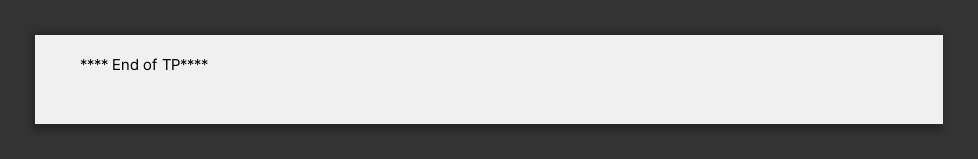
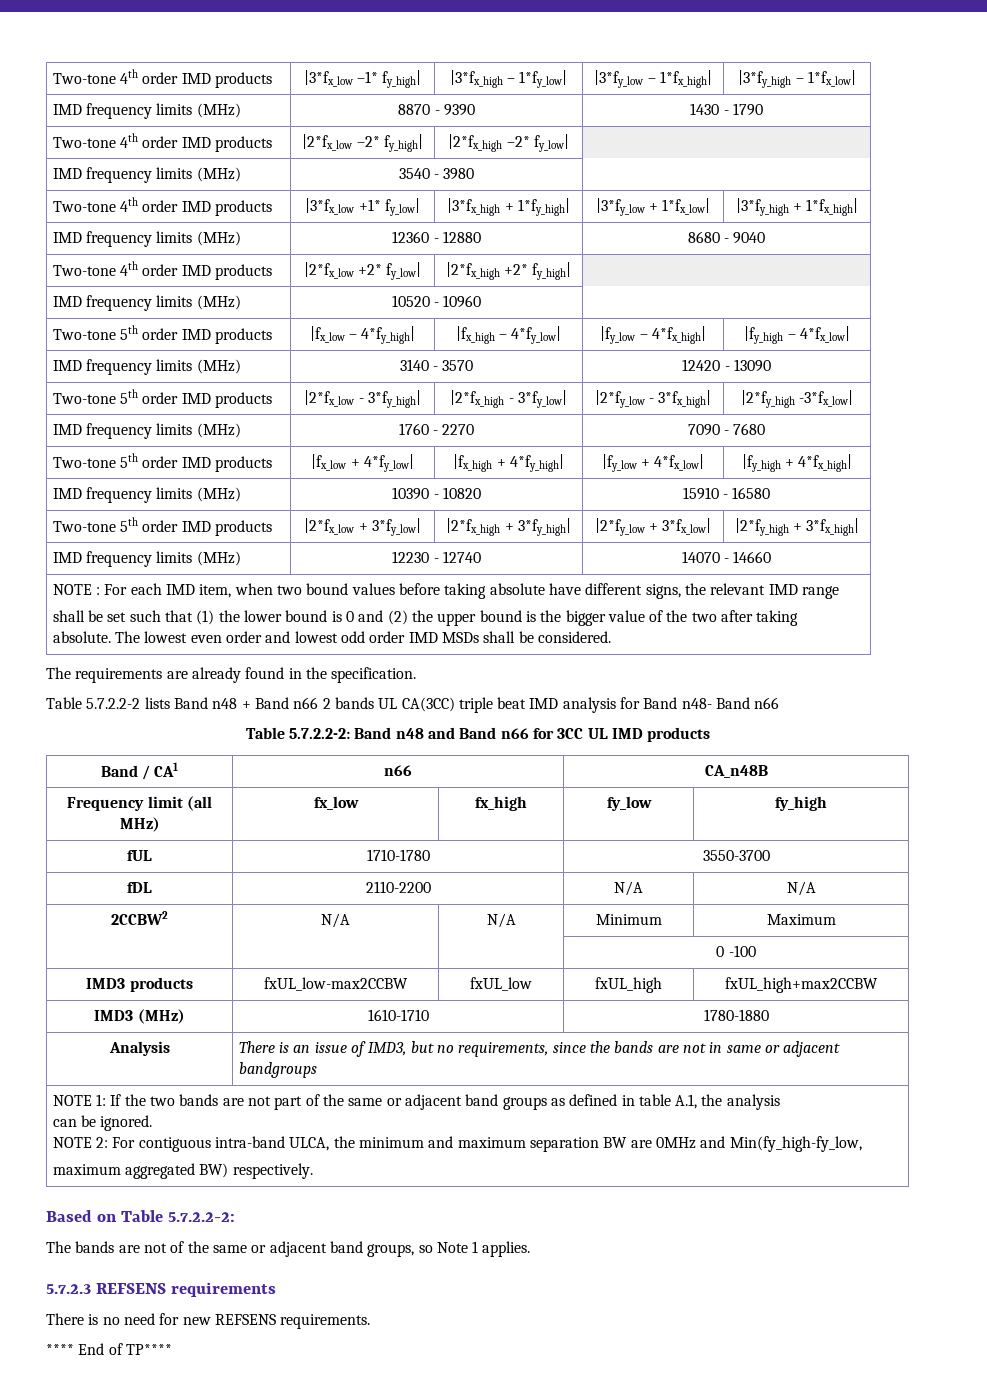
(80, 64) none -> [52,69,273,88] [303,70,422,88] [449,70,568,88] [594,70,712,88] [738,70,856,88] [52,103,241,119] [398,104,475,116] [690,103,763,116] [52,133,273,152] [302,134,423,152] [448,134,569,152] [52,167,241,183] [398,168,475,180] [52,197,273,216] [305,198,420,216] [447,198,570,216] [595,198,711,216] [735,198,859,216] [52,231,241,247] [392,231,481,243] [687,231,766,244] [52,261,273,280] [303,262,422,280] [445,262,572,280] [52,295,241,311] [391,295,482,308] [52,325,273,344] [309,326,416,344] [455,326,562,344] [600,326,706,344] [744,326,850,344] [52,359,241,375] [399,359,474,371] [682,359,771,372] [52,389,273,408] [304,390,421,408] [450,390,567,408] [594,390,712,408] [740,390,854,408] [52,423,241,439] [398,423,475,435] [687,423,766,436] [52,453,273,472] [311,454,414,472] [453,454,564,472] [601,454,705,472] [741,454,853,472] [52,487,241,503] [392,487,481,500] [682,487,771,500] [52,517,273,536] [304,518,421,536] [446,518,571,536] [594,518,712,536] [734,518,860,536] [52,551,241,567] [392,551,481,563] [681,551,772,563] [52,583,839,599] [52,610,799,626] [52,631,611,643] [46,667,417,683] [46,697,780,713] [245,727,711,742] [100,762,179,780] [384,765,412,776] [704,765,768,778] [67,796,212,811] [119,817,160,832] [313,796,359,810] [475,796,527,811] [606,796,652,811] [775,796,827,811] [127,850,152,861] [366,849,430,861] [702,850,770,861] [127,882,152,893] [365,881,431,893] [614,881,643,896] [786,881,816,896] [111,911,168,925] [321,913,350,928] [486,913,516,928] [595,914,662,925] [766,914,836,925] [716,945,756,957] [86,977,193,992] [264,977,408,991] [470,977,532,991] [595,977,662,993] [725,977,878,993] [94,1009,185,1024] [367,1009,429,1021] [703,1009,769,1021] [108,1041,170,1056] [238,1041,841,1057] [238,1062,317,1078] [52,1094,780,1110] [52,1115,153,1131] [52,1136,862,1152] [52,1163,313,1179] [46,1210,236,1222] [46,1241,531,1257] [46,1282,277,1297] [46,1313,371,1329] Two-tone 4th order IMD products | |3*fx_low –1* fy_high| | |3*fx_high – 1*fy_low| | |3*fy_low – 1*fx_high| | |3*fy_high – 1*fx_low| // IMD frequency limits (MHz) | 8870 - 9390 | 1430 - 1790 // Two-tone 4th order IMD products | |2*fx_low –2* fy_high| | |2*fx_high –2* fy_low| | // IMD frequency limits (MHz) | 3540 - 3980 | // Two-tone 4th order IMD products | |3*fx_low +1* fy_low| | |3*fx_high + 1*fy_high| | |3*fy_low + 1*fx_low| | |3*fy_high + 1*fx_high| // IMD frequency limits (MHz) | 12360 - 12880 | 8680 - 9040 // Two-tone 4th order IMD products | |2*fx_low +2* fy_low| | |2*fx_high +2* fy_high| | // IMD frequency limits (MHz) | 10520 - 10960 | // Two-tone 5th order IMD products | |fx_low – 4*fy_high| | |fx_high – 4*fy_low| | |fy_low – 4*fx_high| | |fy_high – 4*fx_low| // IMD frequency limits (MHz) | 3140 - 3570 | 12420 - 13090 // Two-tone 5th order IMD products | |2*fx_low - 3*fy_high| | |2*fx_high - 3*fy_low| | |2*fy_low - 3*fx_high| | |2*fy_high -3*fx_low| // IMD frequency limits (MHz) | 1760 - 2270 | 7090 - 7680 // Two-tone 5th order IMD products | |fx_low + 4*fy_low| | |fx_high + 4*fy_high| | |fy_low + 4*fx_low| | |fy_high + 4*fx_high| // IMD frequency limits (MHz) | 10390 - 10820 | 15910 - 16580 // Two-tone 5th order IMD products | |2*fx_low + 3*fy_low| | |2*fx_high + 3*fy_high| | |2*fy_low + 3*fx_low| | |2*fy_high + 3*fx_high| // IMD frequency limits (MHz) | 12230 - 12740 | 14070 - 14660 // NOTE : For each IMD item, when two bound values before taking absolute have different signs, the relevant IMD range // shall be set such that (1) the lower bound is 0 and (2) the upper bound is the bigger value of the two after taking // absolute. The lowest even order and lowest odd order IMD MSDs shall be considered. // The requirements are already found in the specification. // Table 5.7.2.2-2 lists Band n48 + Band n66 2 bands UL CA(3CC) triple beat IMD analysis for Band n48- Band n66 // Table 5.7.2.2-2: Band n48 and Band n66 for 3CC UL IMD products // Band / CA1 | n66 | CA_n48B // Frequency limit (all MHz) | fx_low | fx_high | fy_low | fy_high // fUL | 1710-1780 | 3550-3700 // fDL | 2110-2200 | N/A | N/A // 2CCBW2 | N/A | N/A | Minimum | Maximum // | | | 0 -100 // IMD3 products | fxUL_low-max2CCBW | fxUL_low | fxUL_high | fxUL_high+max2CCBW // IMD3 (MHz) | 1610-1710 | 1780-1880 // Analysis | There is an issue of IMD3, but no requirements, since the bands are not in same or adjacent bandgroups // NOTE 1: If the two bands are not part of the same or adjacent band groups as defined in table A.1, the analysis // can be ignored. // NOTE 2: For contiguous intra-band ULCA, the minimum and maximum separation BW are 0MHz and Min(fy_high-fy_low, // maximum aggregated BW) respectively. // Based on Table 5.7.2.2-2: // The bands are not of the same or adjacent band groups, so Note 1 applies. // 5.7.2.3 REFSENS requirements // There is no need for new REFSENS requirements. //

